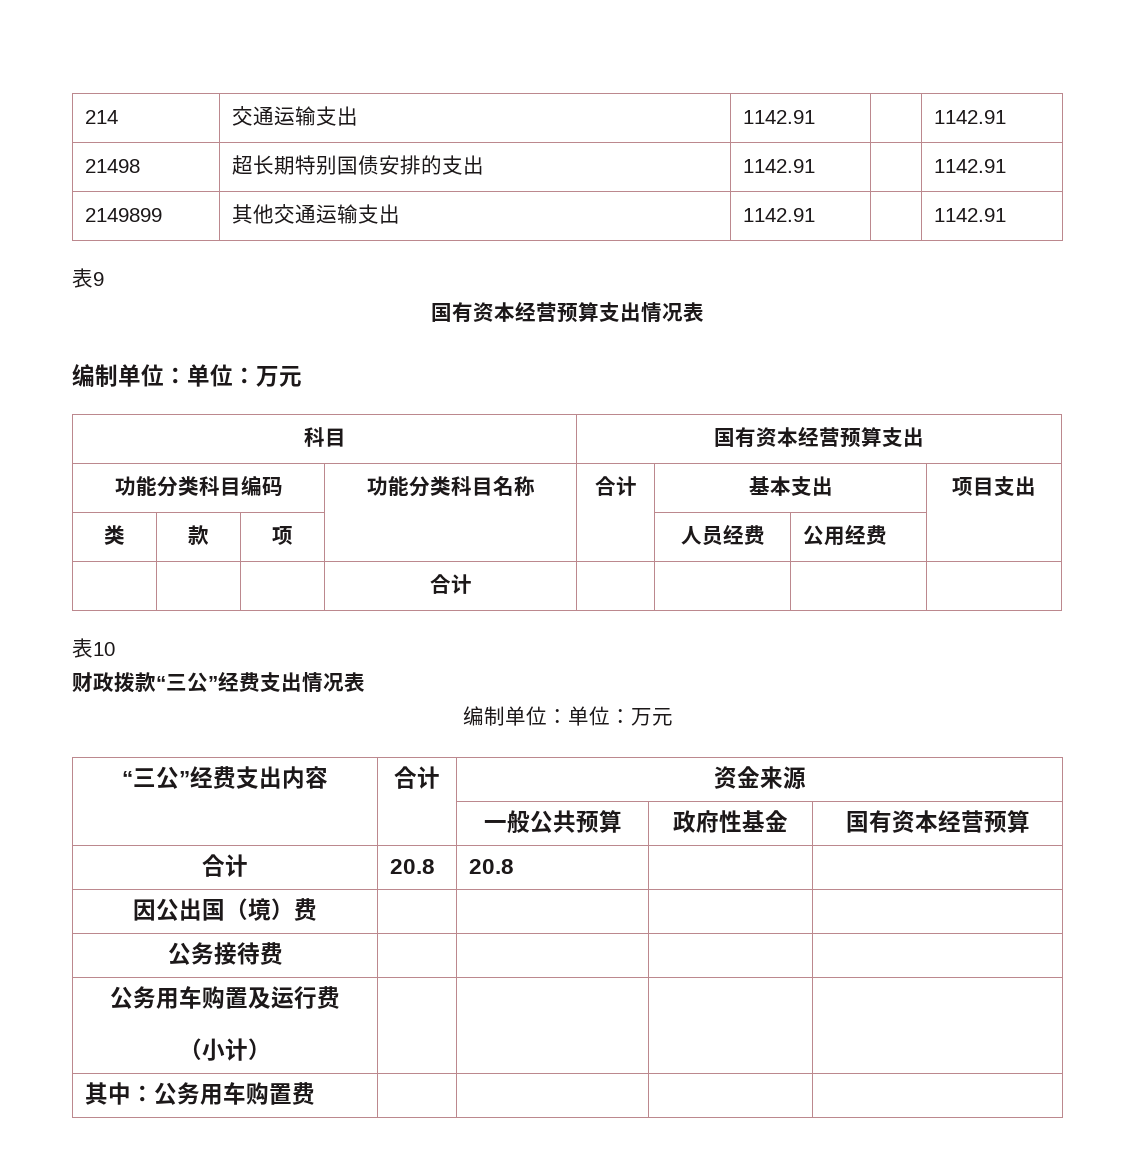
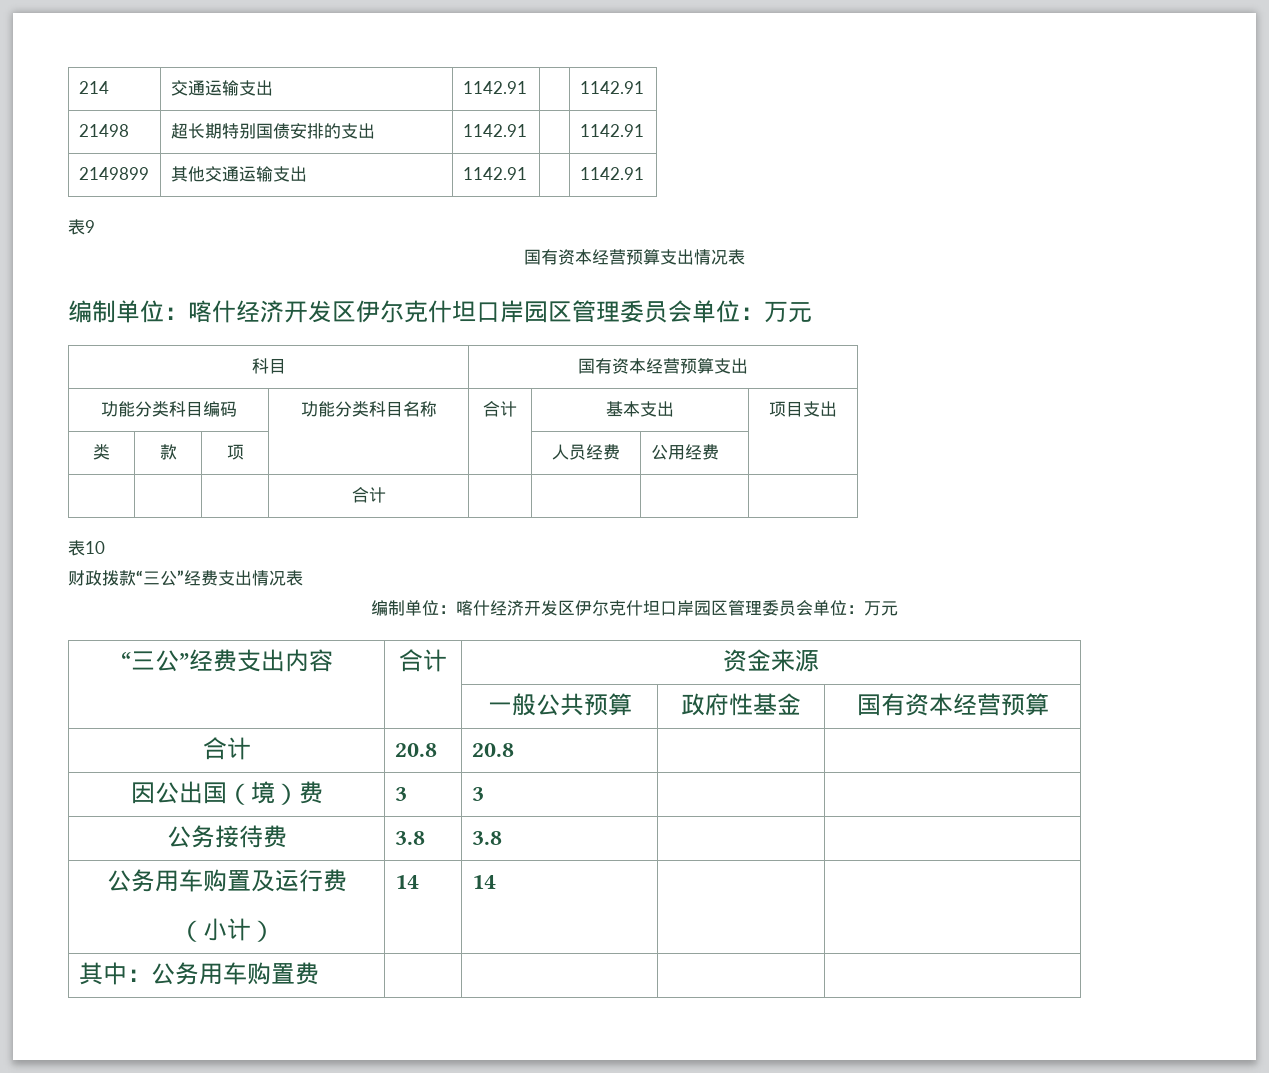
(187, 375) none -> [188,300,692,323] 喀什经济开发区伊尔克什坦口岸园区管理委员会
(568, 716) none -> [456,600,813,616] 喀什经济开发区伊尔克什坦口岸园区管理委员会
(317, 909) | -> [394,787,407,801] [471,787,484,801] 3 | 3
(283, 953) | -> [394,831,425,845] [471,831,502,845] 3.8 | 3.8
(271, 1049) | -> [394,875,419,889] [471,875,496,889] 14 | 14

